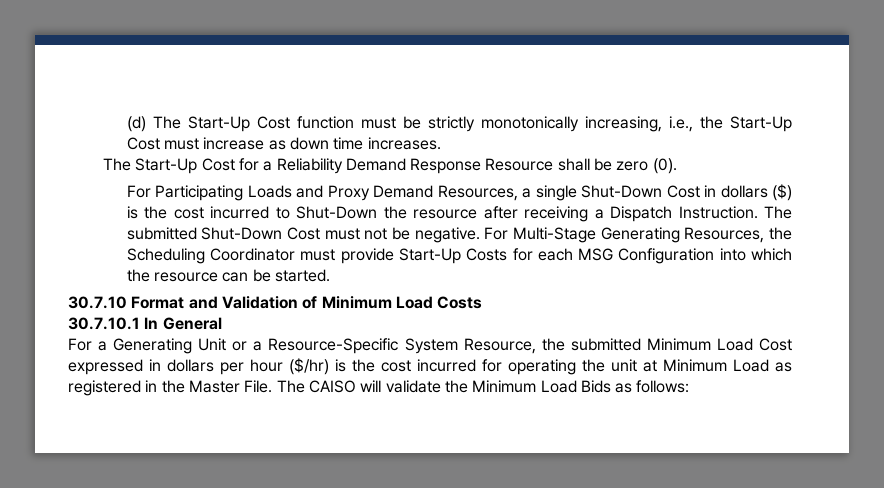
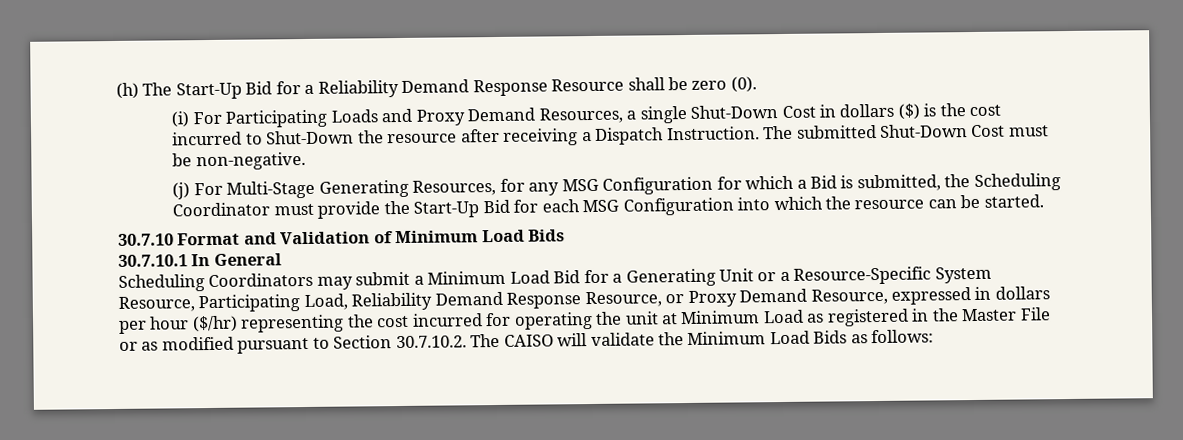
[126,116,793,132] [126,137,441,150] [102,158,235,174] (d) The Start-Up Cost function must be strictly monotonically increasing, i.e., the Start-Up Cost must increase as down time increases. // The Start-Up Cost -> [116,81,273,100] (h) The Start-Up Bid
(677, 166) none -> [171,111,191,128] (i)
[364,227,480,243] not be negative. -> [172,151,306,171] [172,182,191,200] be non-negative. // (j)
(765, 235) none -> [499,174,941,196] for any MSG Configuration for which a Bid is submitted,
[398,248,508,264] Start-Up Costs -> [383,199,510,218] the Start-Up Bid
[437,296,483,309] Costs -> [528,229,566,242] Bids
[68,338,92,351] For -> [118,269,609,292] Scheduling Coordinators may submit a Minimum Load Bid for
[541,338,793,351] the submitted Minimum Load Cost -> [198,288,888,313] Participating Load, Reliability Demand Response Resource, or Proxy Demand Resource,
[335,359,346,372] is -> [240,314,345,333] representing
[244,380,273,393] File. -> [1019,307,1051,321] [119,335,467,354] File or as modified pursuant to Section 30.7.10.2.

